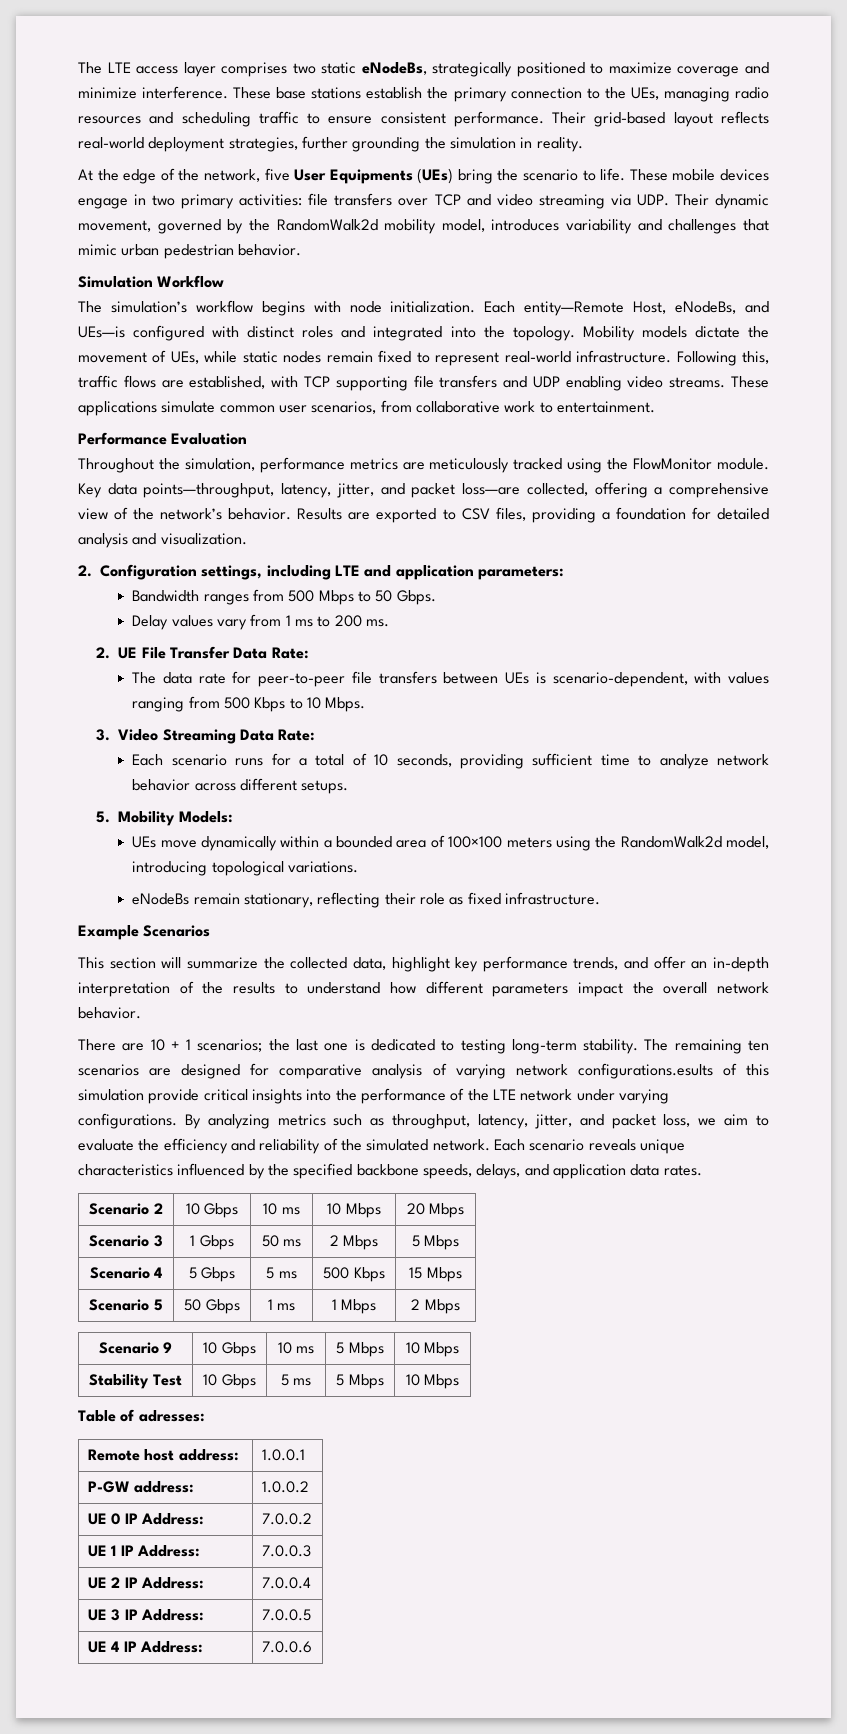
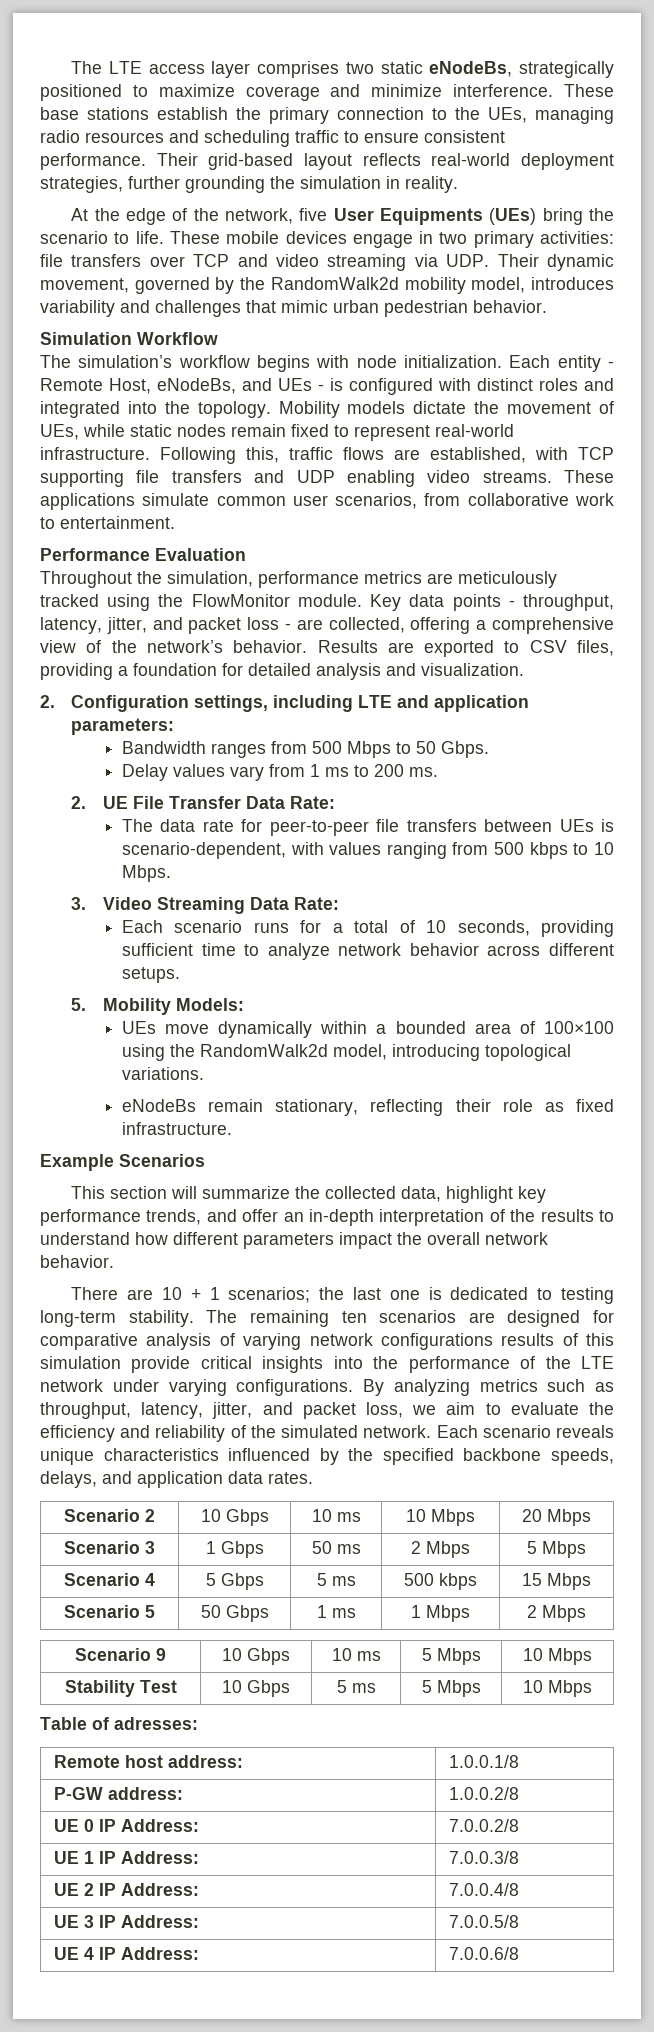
[524,301,769,316] [78,326,125,338] entity—Remote Host, eNodeBs, and UEs—is -> [557,355,614,372] [40,378,343,394] entity - Remote Host, eNodeBs, and UEs - is
[143,483,521,498] points—throughput, latency, jitter, and packet loss—are -> [452,594,614,611] [40,617,323,634] points - throughput, latency, jitter, and packet loss - are
[254,697,286,712] Kbps -> [529,842,568,859] kbps
[506,837,552,848] meters -> (614, 1027) none
[577,1063,713,1079] configurations.esults -> [380,1333,555,1350] configurations results
[353,1267,385,1282] Kbps -> [439,1573,477,1590] kbps
[261,1449,305,1461] 1.0.0.1 -> [448,1755,519,1768] 1.0.0.1/8
[261,1481,309,1493] 1.0.0.2 -> [448,1787,519,1800] 1.0.0.2/8
[261,1513,312,1525] 7.0.0.2 -> [448,1819,519,1832] 7.0.0.2/8
[261,1545,311,1557] 7.0.0.3 -> [448,1851,519,1864] 7.0.0.3/8
[261,1577,311,1589] 7.0.0.4 -> [448,1883,519,1896] 7.0.0.4/8
[261,1609,311,1621] 7.0.0.5 -> [448,1915,519,1928] 7.0.0.5/8
[261,1641,312,1653] 7.0.0.6 -> [448,1947,519,1960] 7.0.0.6/8

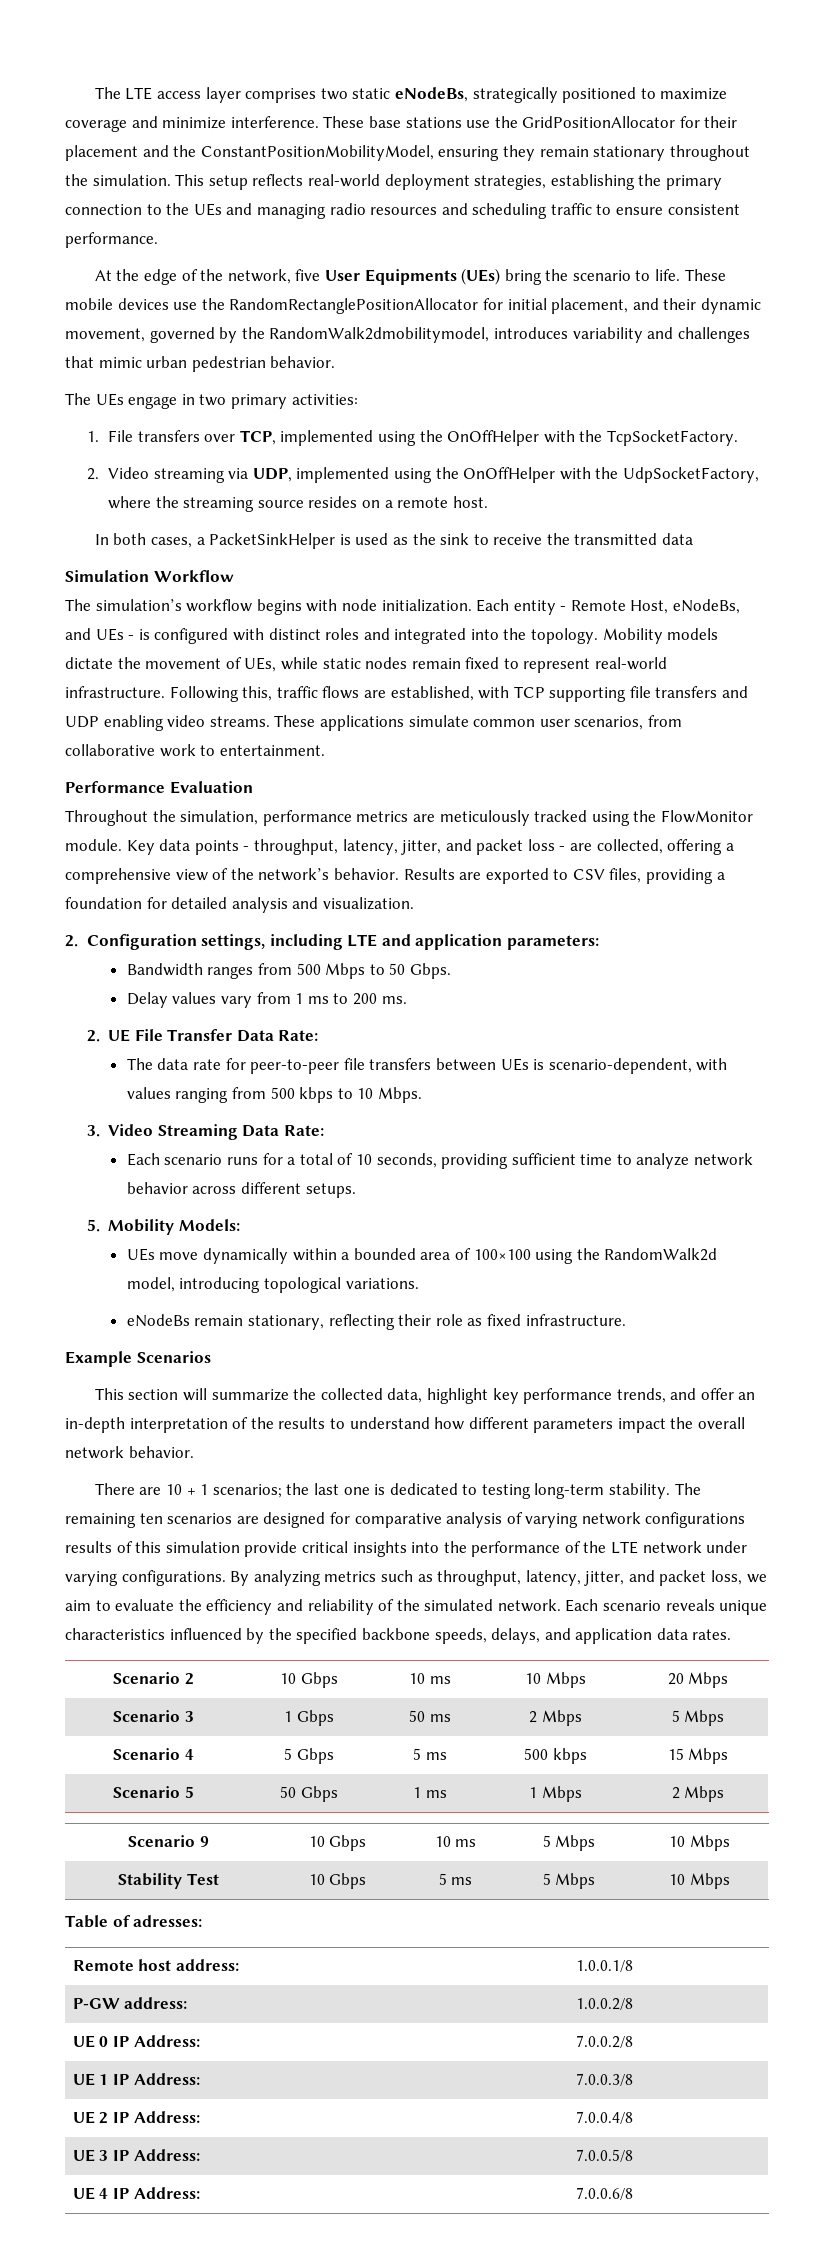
[157,107,228,120] establish -> [466,116,738,128] [65,145,750,161] [65,174,635,190] use the GridPositionAllocator for their placement and the ConstantPositionMobilityModel, ensuring they remain stationary throughout the simulation. This setup reflects real-world deployment strategies, establishing
[488,107,527,123] UEs, -> [193,203,253,216] UEs and
[156,153,614,170] [40,176,458,193] Their grid-based layout reflects real-world deployment strategies, further grounding the simulation in reality. -> (158, 240) none
[352,231,614,248] [40,254,539,271] engage in two primary activities: file transfers over TCP and video streaming via UDP. Their -> [173,298,697,314] use the RandomRectanglePositionAllocator for initial placement, and their
[270,277,526,294] RandomWalk2d mobility model, -> [269,327,490,343] RandomWalk2dmobilitymodel,
(547, 306) none -> [65,393,358,409] [86,430,738,446] [86,467,759,483] [108,496,488,512] [94,533,694,549] // The UEs engage in two primary activities: // 1. File transfers over TCP, implemented using the OnOffHelper with the TcpSocketFactory. // 2. Video streaming via UDP, implemented using the OnOffHelper with the UdpSocketFactory, where the streaming source resides on a remote host. // In both cases, a PacketSinkHelper is used as the sink to receive the transmitted data

